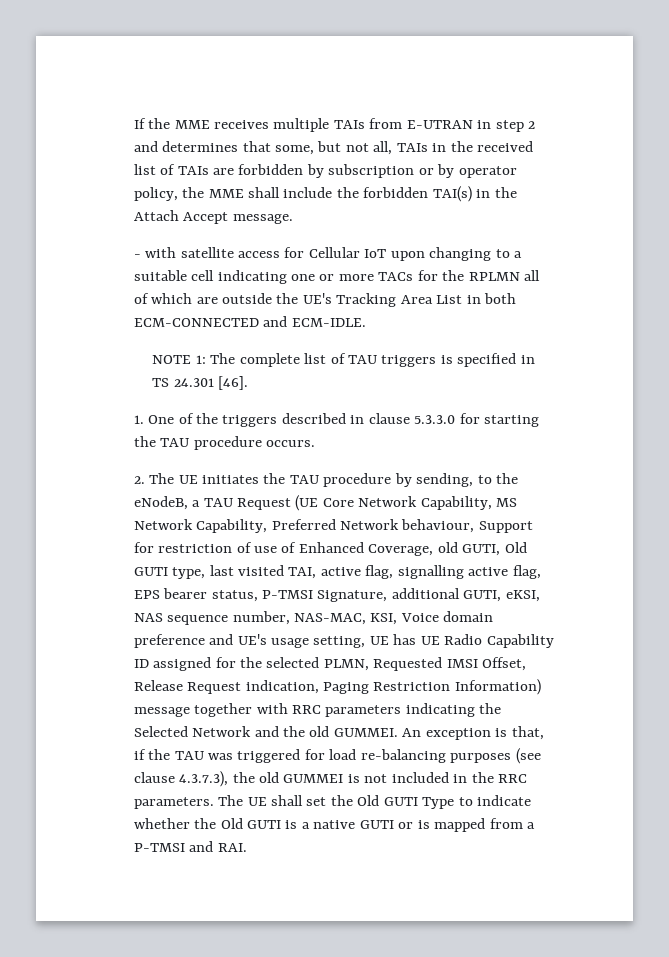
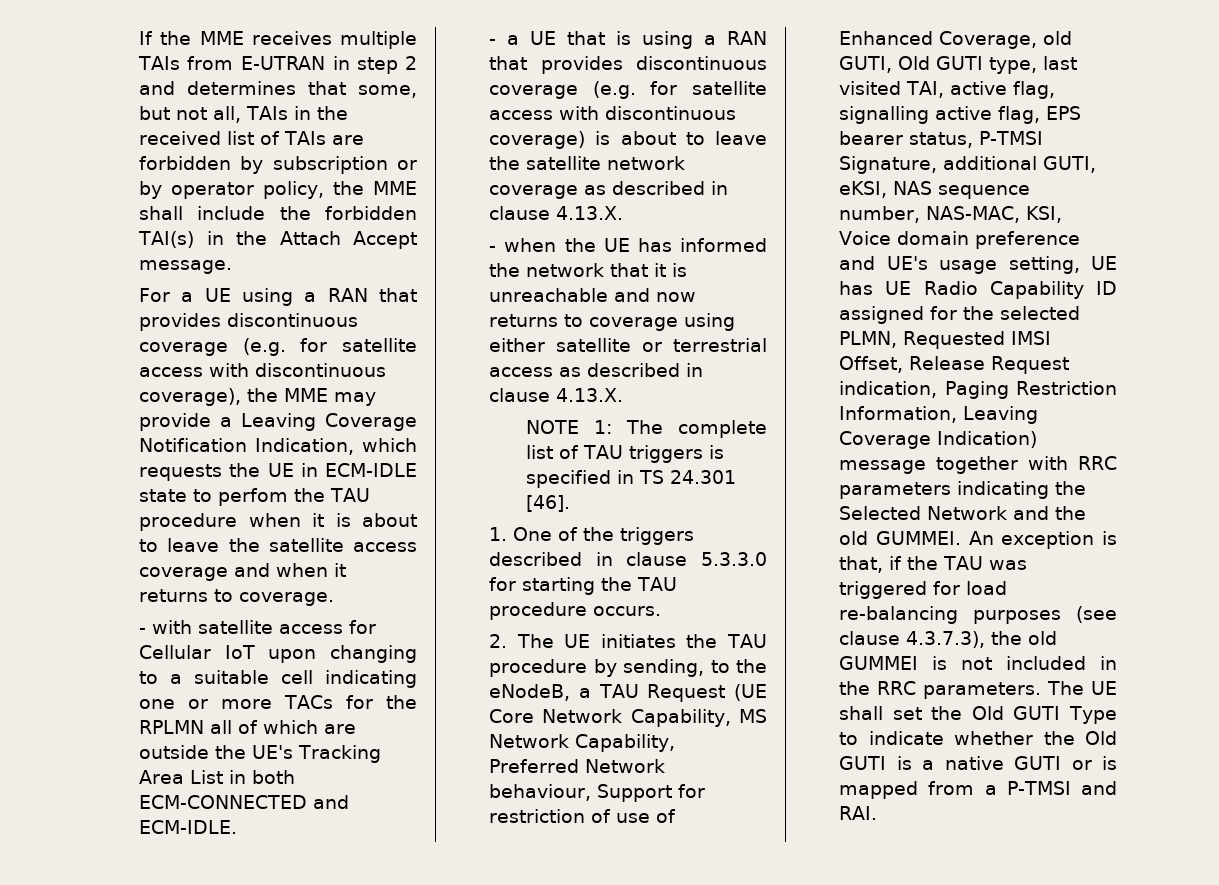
(293, 219) none -> [139,288,417,306] [139,313,359,331] [139,338,417,356] [139,363,387,377] [139,388,377,406] [139,413,417,431] [139,438,417,455] [139,463,417,481] [139,488,371,506] [139,513,417,531] [139,538,417,552] [139,563,347,581] [139,589,335,606] // For a UE using a RAN that provides discontinuous coverage (e.g. for satellite access with discontinuous coverage), the MME may provide a Leaving Coverage Notification Indication, which requests the UE in ECM-IDLE state to perfom the TAU procedure when it is about to leave the satellite access coverage and when it returns to coverage.
(366, 322) none -> [489,31,768,49] [489,56,767,74] [489,81,767,99] [489,106,737,120] [489,131,767,149] [489,156,686,170] [489,181,729,199] [489,206,624,220] [489,238,767,252] [489,263,688,277] [489,288,697,302] [489,313,736,331] [489,338,767,352] [489,363,704,377] [489,388,624,402] // - a UE that is using a RAN that provides discontinuous coverage (e.g. for satellite access with discontinuous coverage) is about to leave the satellite network coverage as described in clause 4.13.X. // - when the UE has informed the network that it is unreachable and now returns to coverage using either satellite or terrestrial access as described in clause 4.13.X.
[454,679,541,695] Information) -> [839,406,1039,424] [839,431,1038,449] Information, Leaving Coverage Indication)

